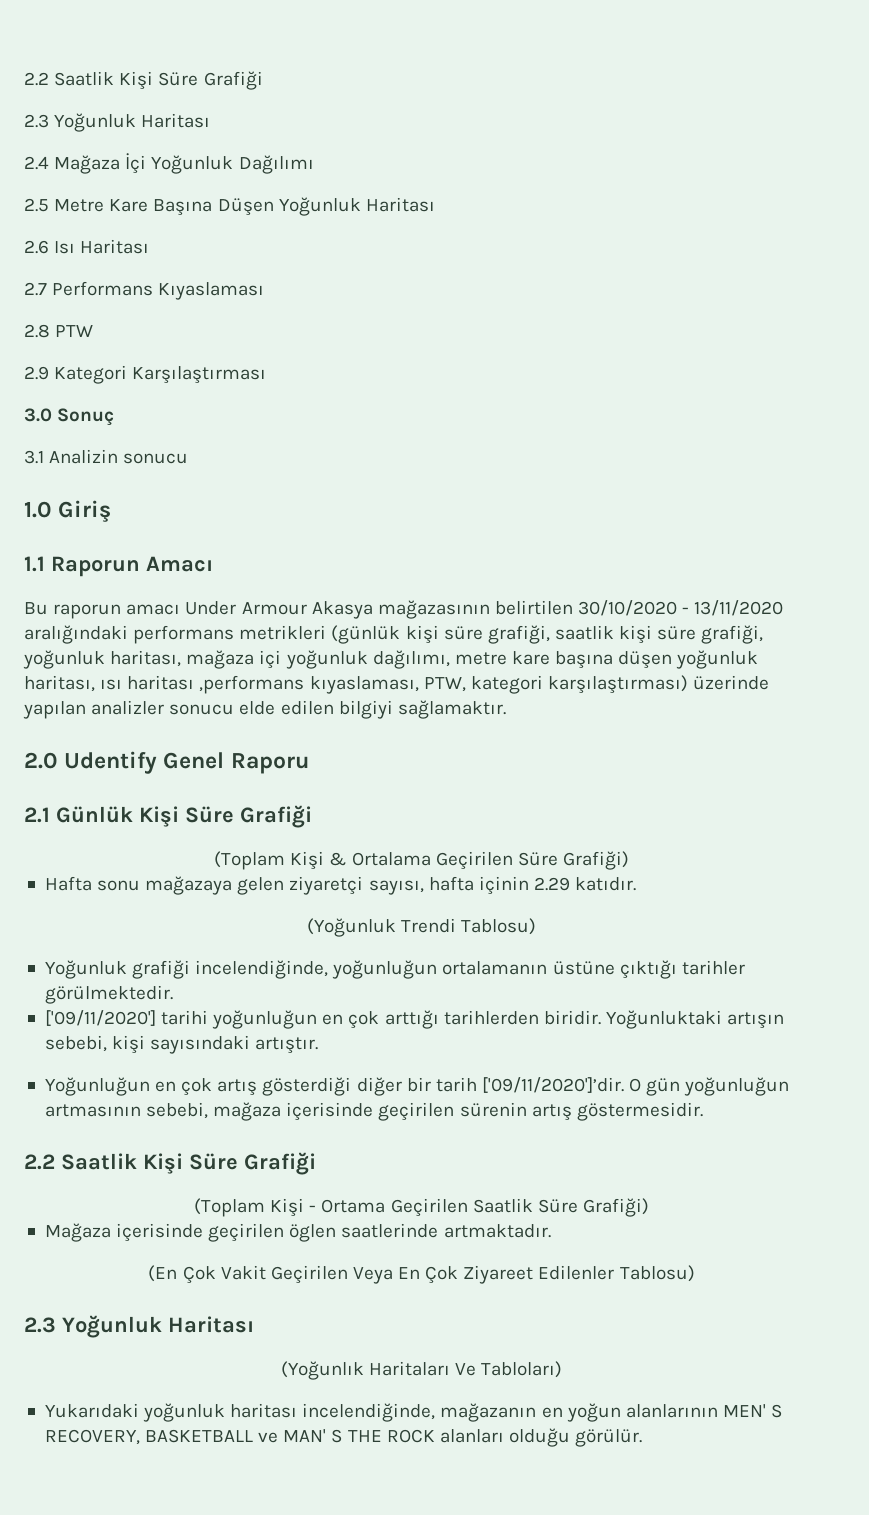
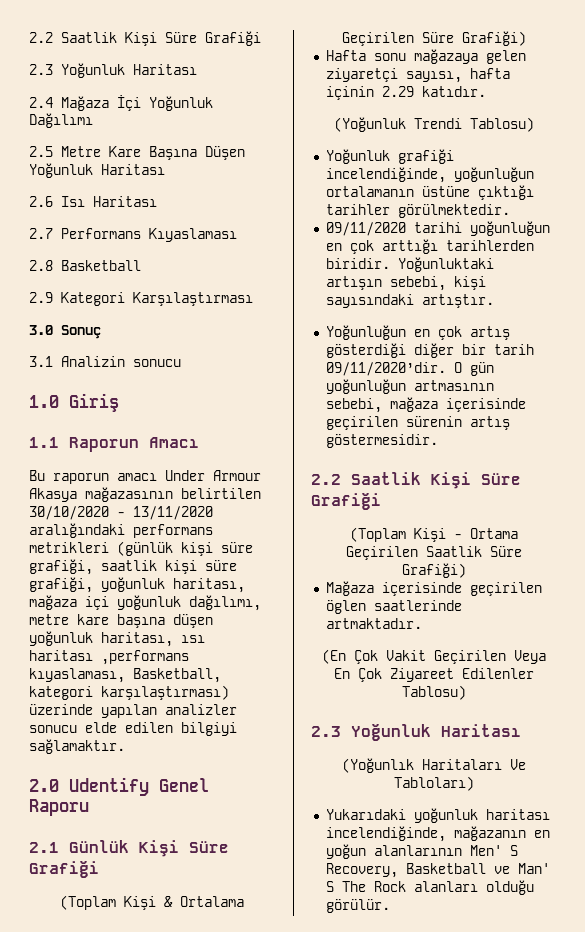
[55,325,94,337] PTW -> [61,260,141,271] Basketball
[423,677,466,692] PTW, -> [133,668,221,683] Basketball,
[44,1010,156,1026] ['09/11/2020'] -> [325,222,406,236] 09/11/2020
[481,1077,624,1093] ['09/11/2020']’dir. -> [325,362,446,376] 09/11/2020’dir.
[722,1404,783,1418] [44,1429,435,1445] MEN' S RECOVERY, BASKETBALL ve MAN' S THE ROCK -> [469,845,518,856] [325,863,550,878] [325,881,406,892] Men' S Recovery, Basketball ve Man' S The Rock

